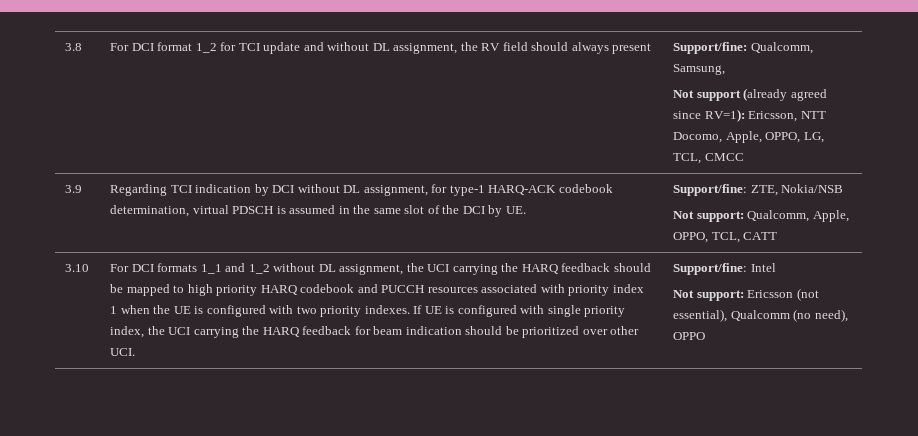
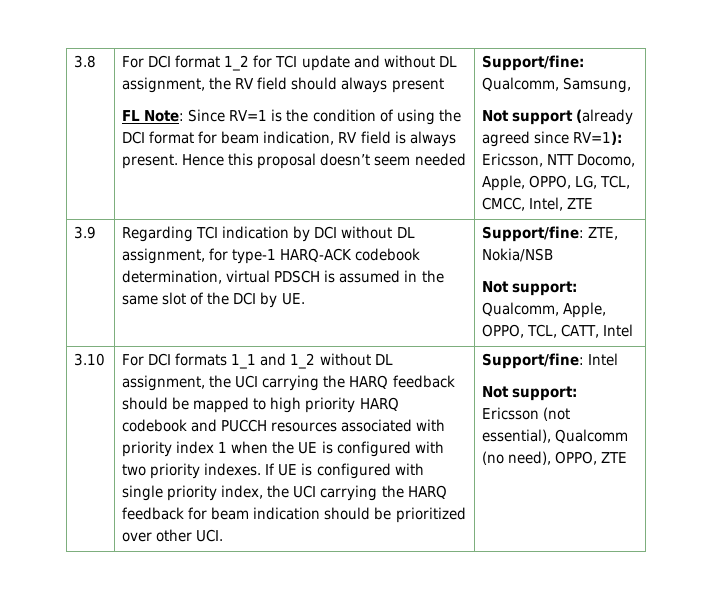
(652, 48) none -> [122,109,461,125] [122,131,456,147] [122,153,466,169] // FL Note: Since RV=1 is the condition of using the DCI format for beam indication, RV field is always present. Hence this proposal doesn’t seem needed
[704,153,744,161] CMCC -> [482,197,594,211] CMCC, Intel, ZTE
[743,232,778,240] CATT -> [561,324,634,338] CATT, Intel
[673,332,706,340] OPPO -> [555,451,628,465] OPPO, ZTE

